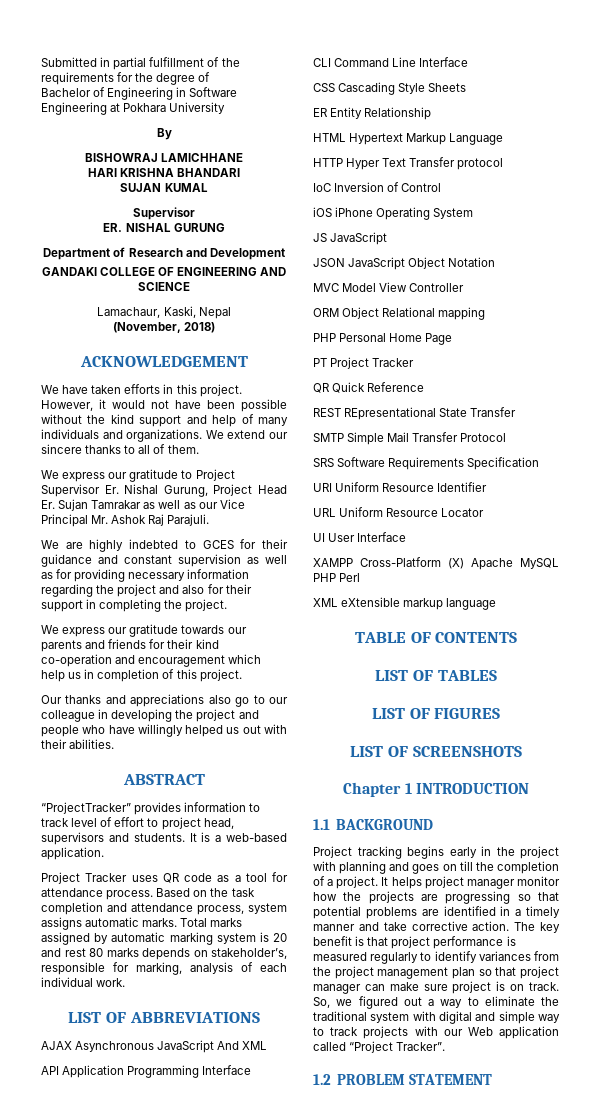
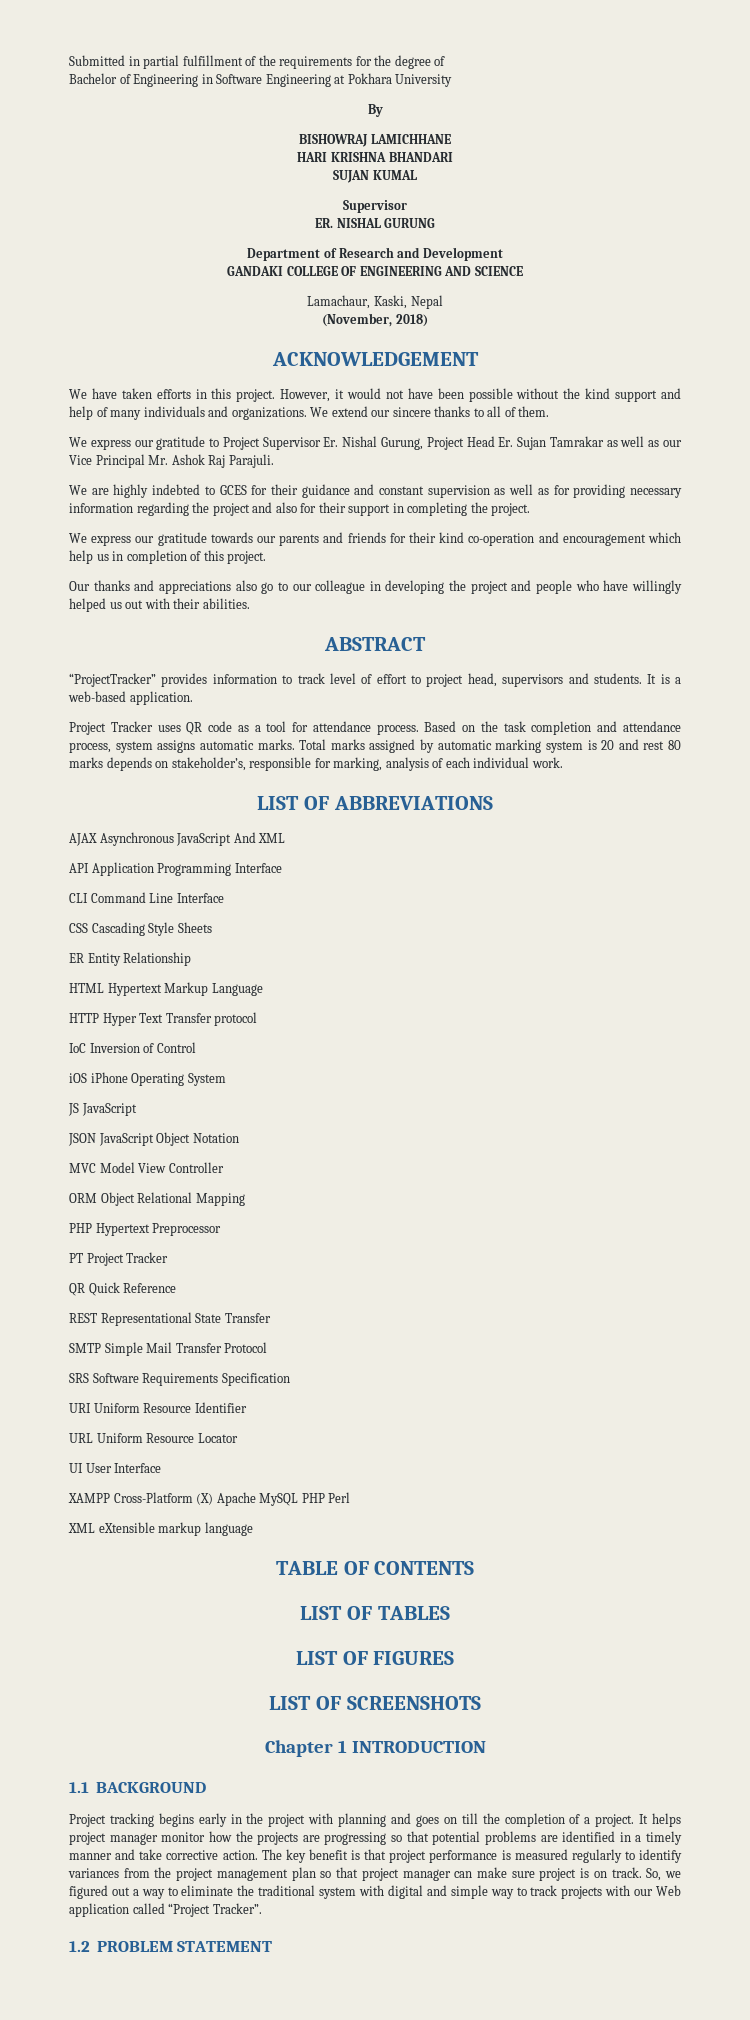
[438,307,486,320] [313,333,453,345] mapping // PHP Personal Home Page -> [195,1193,245,1206] [69,1223,222,1236] Mapping // PHP Hypertext Preprocessor
[344,407,437,420] REpresentational -> [100,1312,192,1326] Representational

